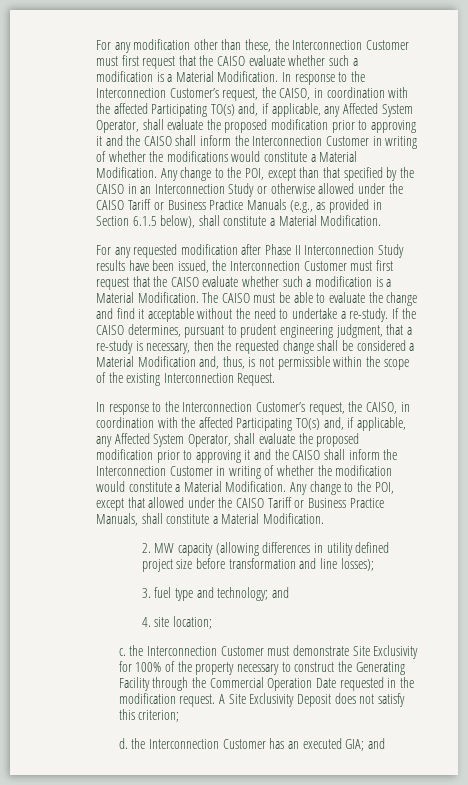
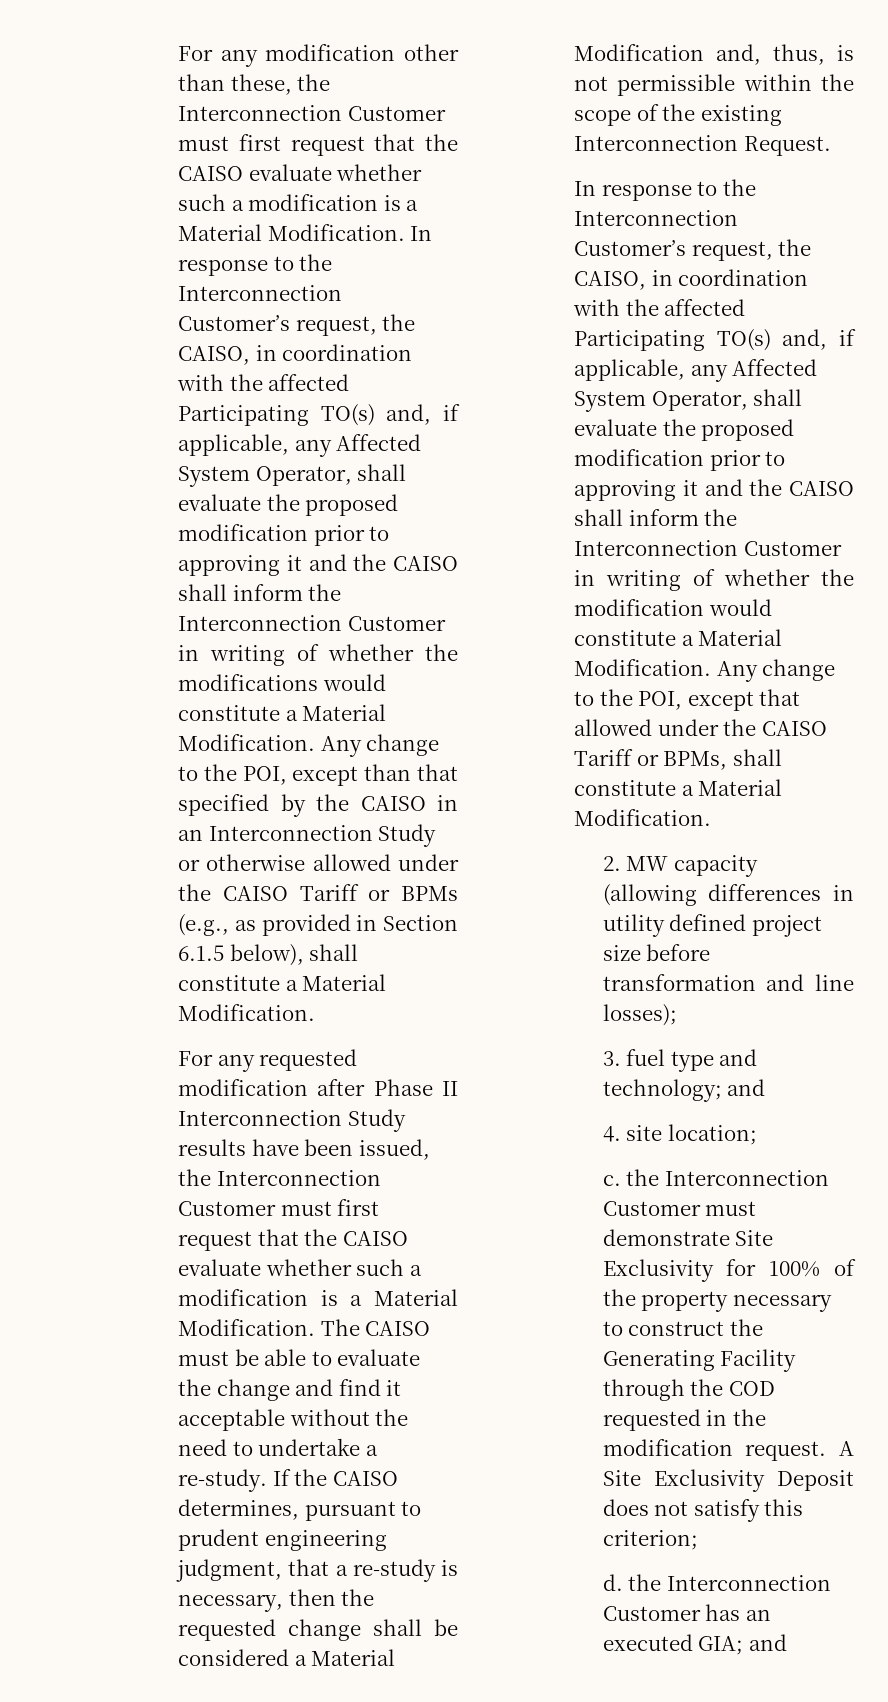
[167,199,287,210] Business Practice Manuals -> [401,886,458,901] BPMs
[307,498,384,508] [95,513,138,526] Business Practice Manuals, -> [663,751,728,770] BPMs,
[209,677,336,691] Commercial Operation Date -> [728,1381,775,1396] COD

